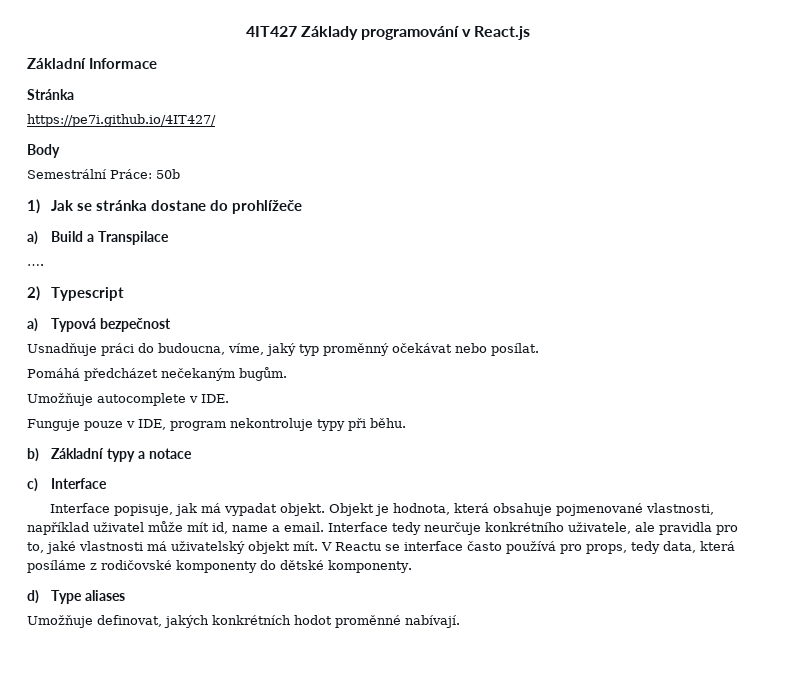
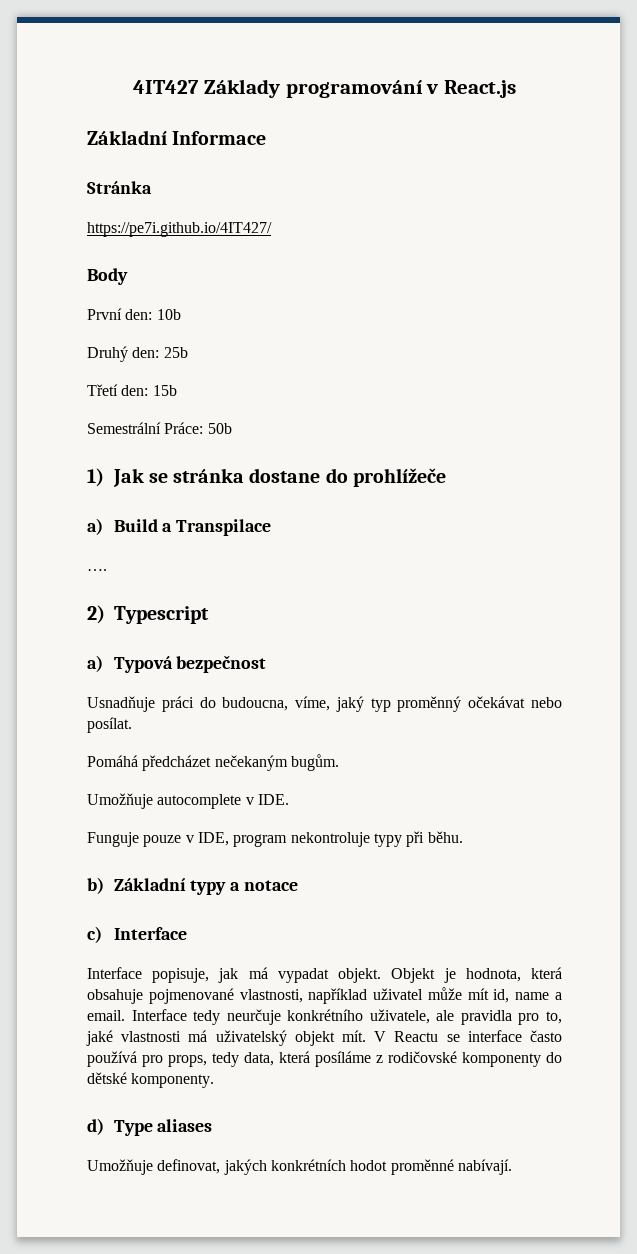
(60, 151) none -> [87,308,181,320] [87,346,188,362] [87,384,177,396] // První den: 10b // Druhý den: 25b // Třetí den: 15b

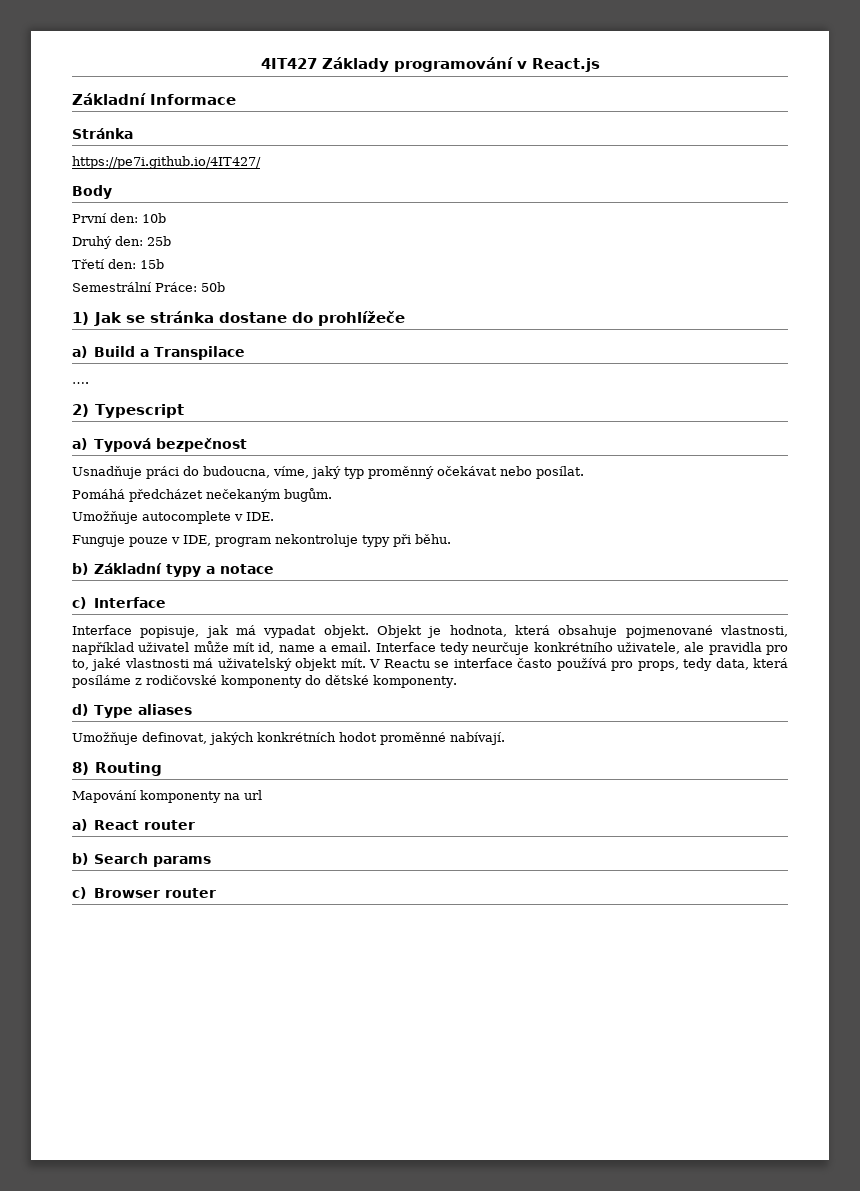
(512, 1167) none -> [72,762,163,776] [72,790,262,803] [72,819,196,831] [72,853,212,867] [72,887,217,899] // 8) Routing // Mapování komponenty na url // a) React router // b) Search params // c) Browser router

